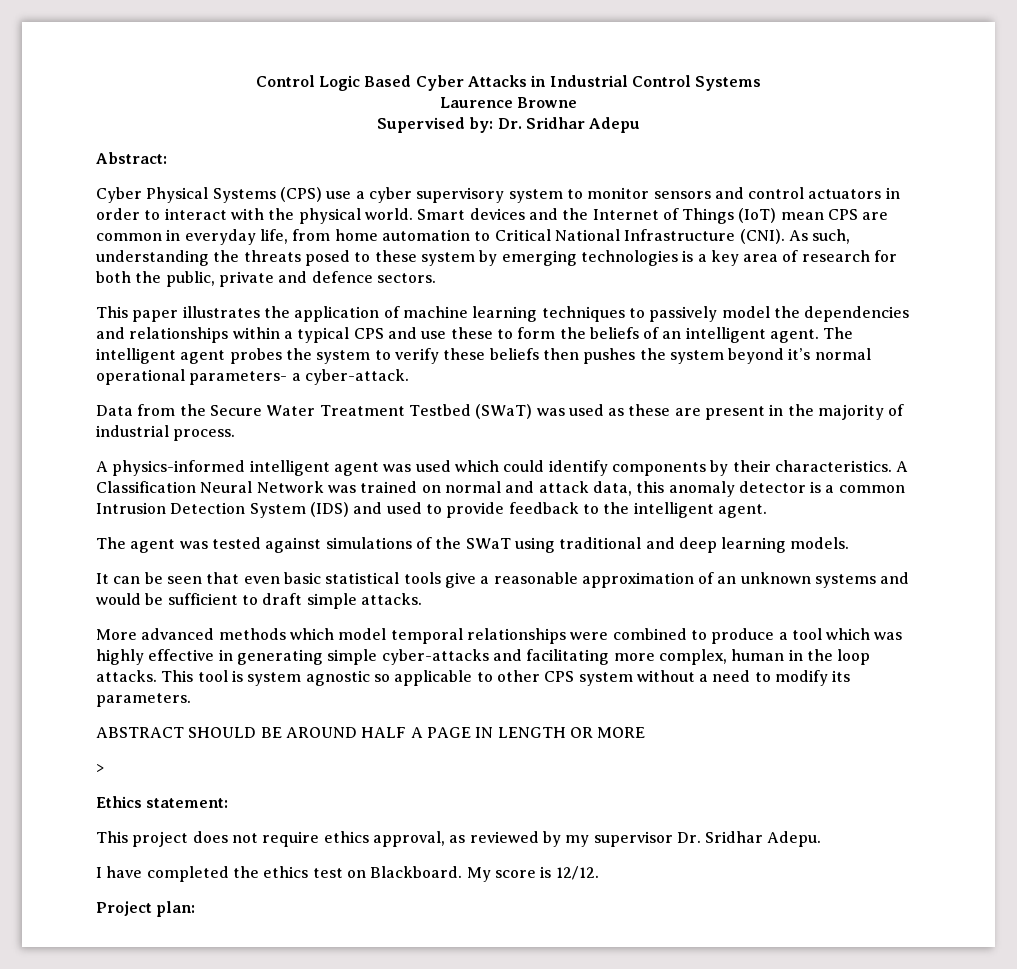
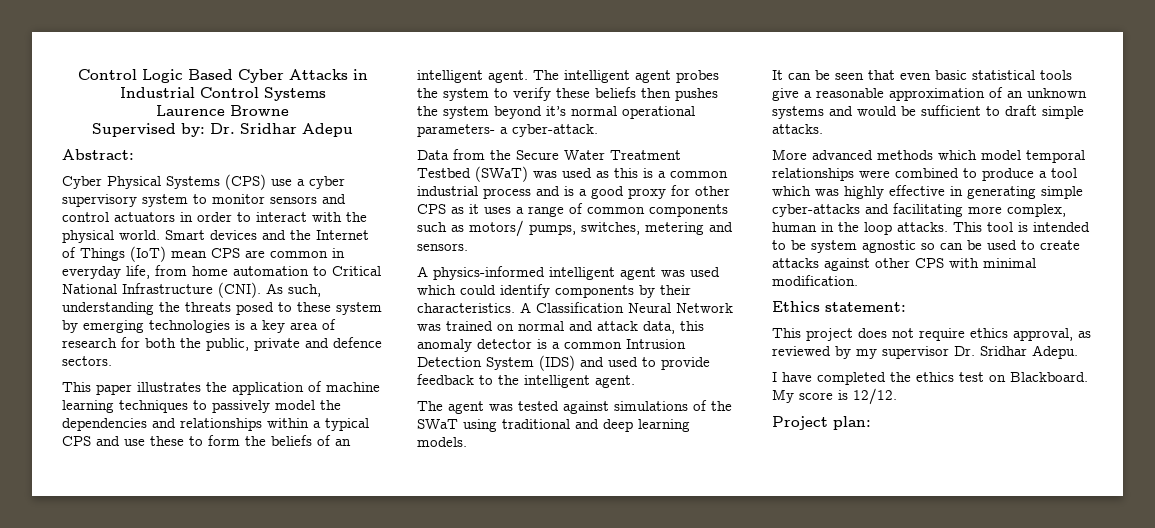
[628,404,905,420] [96,425,236,441] these are present in the majority of industrial process. -> [614,168,728,178] [417,185,730,199] [417,203,728,217] [417,220,733,237] [417,243,468,251] this is a common industrial process and is a good proxy for other CPS as it uses a range of common components such as motors/ pumps, switches, metering and sensors.
[247,670,851,686] [96,693,191,707] [96,727,646,738] [96,764,104,773] system agnostic so applicable to other CPS system without a need to modify its parameters. // ABSTRACT SHOULD BE AROUND HALF A PAGE IN LENGTH OR MORE // > -> [1033,222,1090,232] [772,240,1080,253] [772,258,1036,271] [772,275,858,286] intended to be system agnostic so can be used to create attacks against other CPS with minimal modification.

